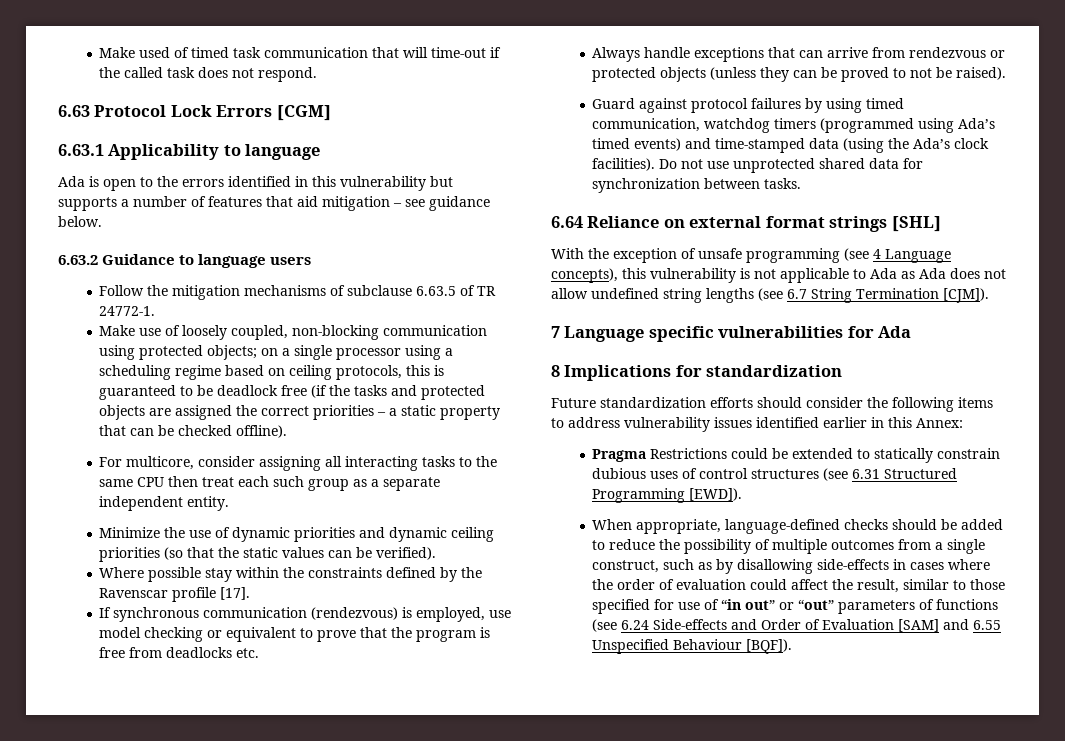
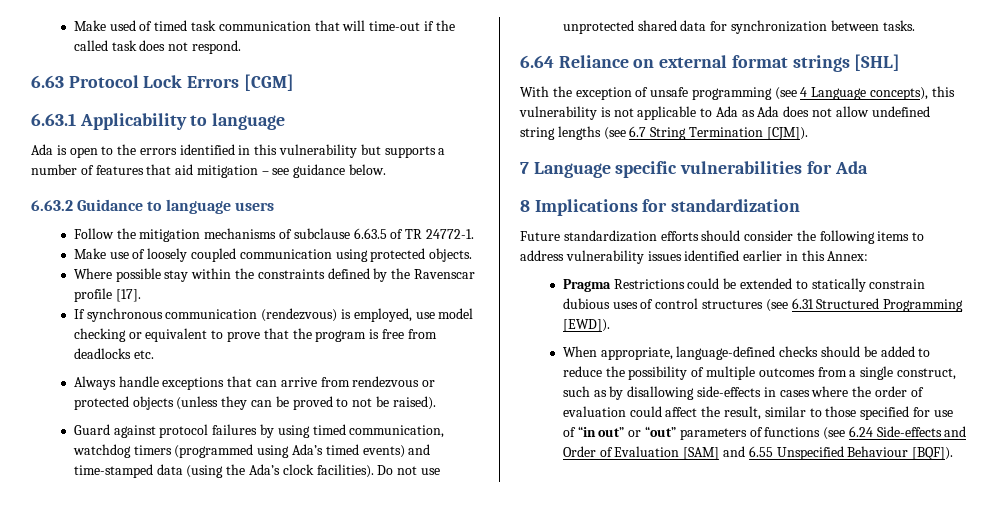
[231,325,380,340] coupled, non-blocking -> [190,248,236,262] coupled
[207,345,454,360] [99,365,445,380] [99,385,486,400] [99,405,501,420] [99,425,288,438] [99,456,498,471] [99,476,441,491] [99,496,230,511] [99,527,495,542] [99,547,437,562] objects; on a single processor using a scheduling regime based on ceiling protocols, this is guaranteed to be deadlock free (if the tasks and protected objects are assigned the correct priorities – a static property that can be checked offline). // For multicore, consider assigning all interacting tasks to the same CPU then treat each such group as a separate independent entity. // Minimize the use of dynamic priorities and dynamic ceiling priorities (so that the static values can be verified). -> [429,248,473,262] objects.

